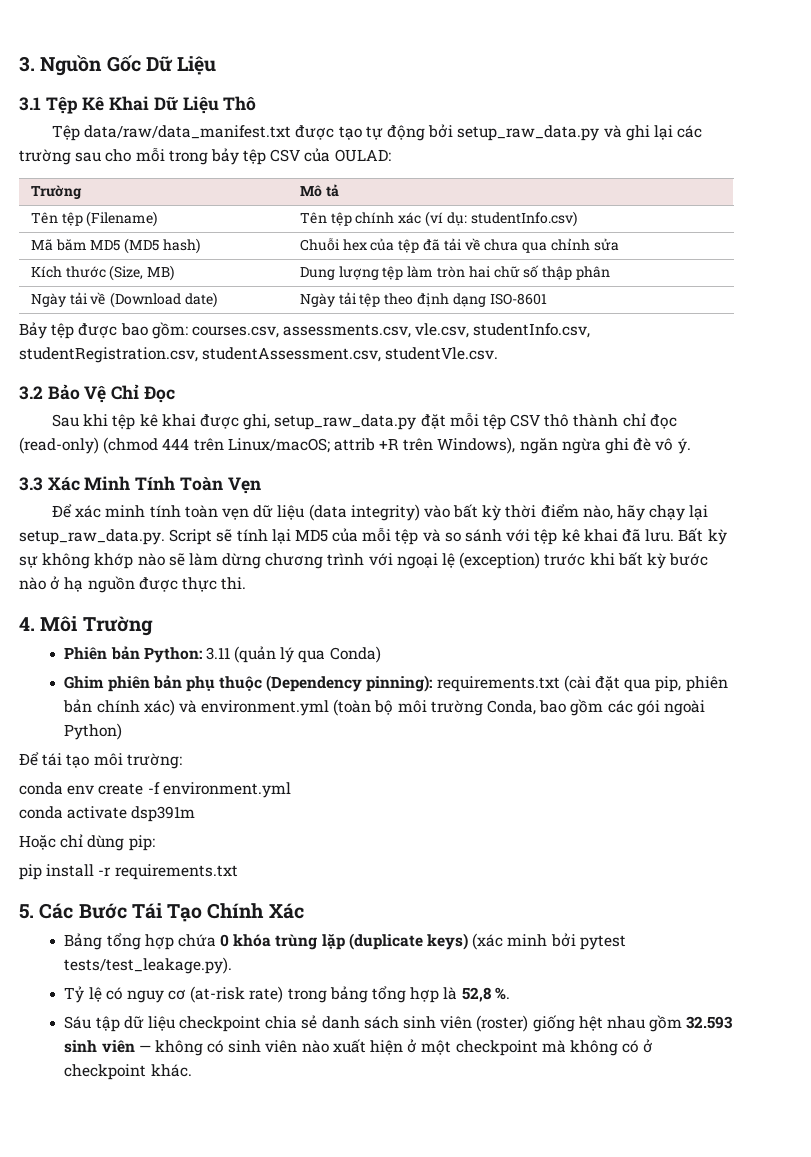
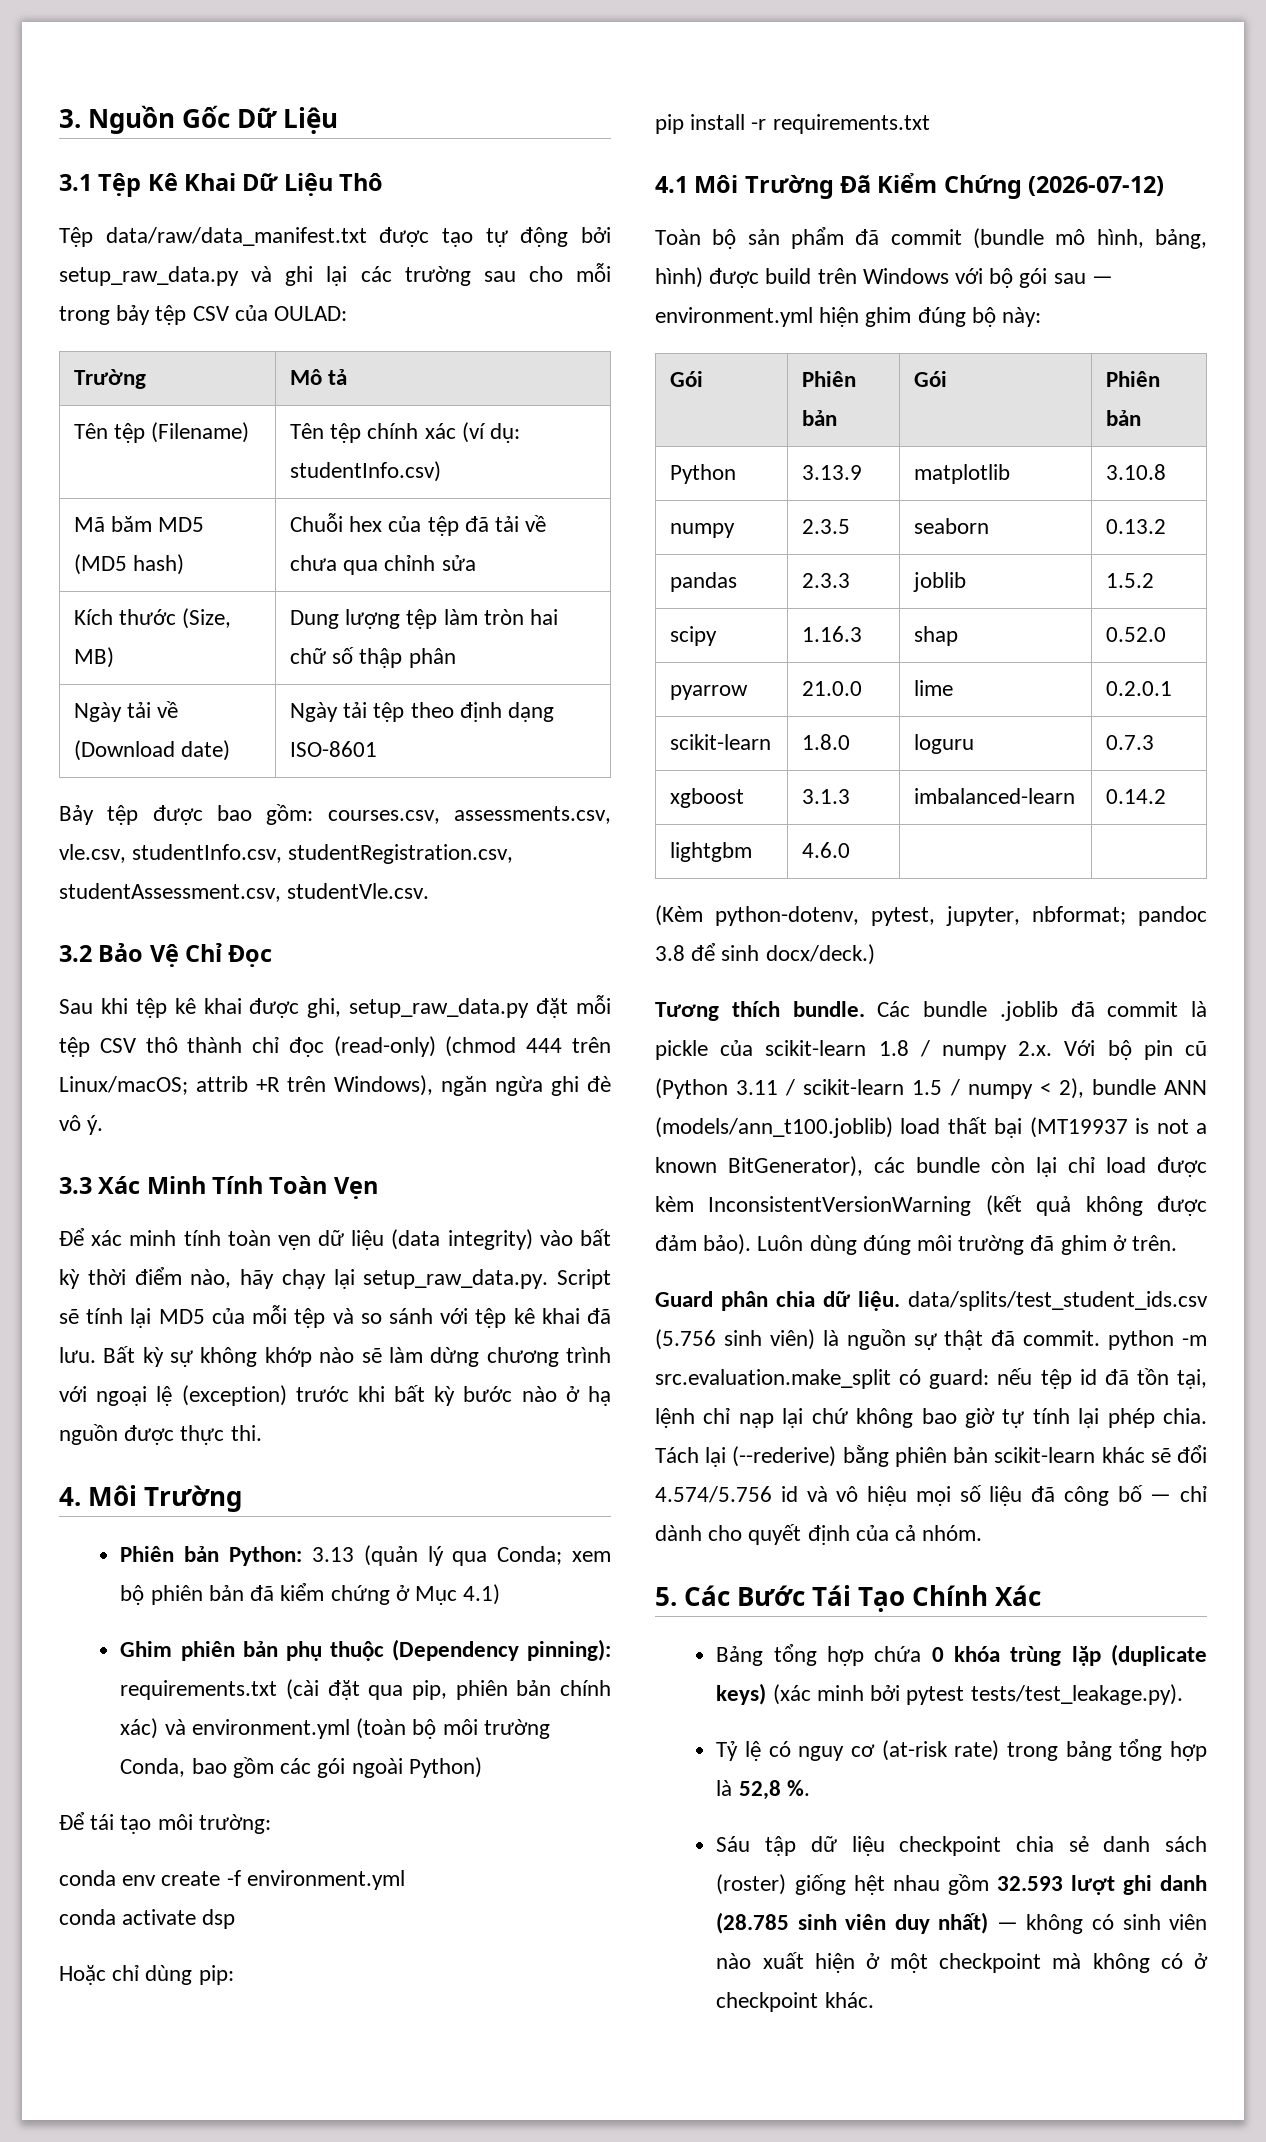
[205,647,230,660] 3.11 -> [311,1547,354,1562] 3.13
[329,646,381,663] Conda) -> [497,1546,611,1565] [120,1583,501,1605] Conda; xem bộ phiên bản đã kiểm chứng ở Mục 4.1)
[131,806,196,822] dsp391m -> [202,1909,236,1929] dsp
(238, 872) none -> [655,173,1165,199] [655,227,1207,249] [655,267,1113,288] [655,307,1042,327] [670,371,704,387] [802,371,857,387] [802,410,838,426] [914,371,948,387] [1106,371,1161,387] [1106,410,1142,426] [670,464,737,484] [802,465,863,480] [914,464,1011,484] [1106,464,1167,480] [670,523,736,538] [802,519,851,534] [914,518,990,534] [1106,519,1167,534] [670,572,738,592] [802,573,851,588] [913,572,967,592] [1106,573,1155,588] [670,626,718,646] [802,626,863,642] [914,626,959,646] [1106,627,1167,642] [670,685,749,700] [802,681,863,696] [914,680,954,696] [1106,681,1173,696] [670,734,772,750] [802,734,851,750] [914,734,975,754] [1106,735,1155,750] [670,788,745,808] [802,789,851,804] [914,788,1076,804] [1106,789,1167,804] [670,842,753,862] [802,842,851,858] [655,905,1207,926] [655,943,875,965] [655,1001,1207,1021] [655,1040,1207,1060] [655,1078,1207,1099] [655,1117,1207,1138] [655,1156,1207,1177] [655,1195,1207,1216] [655,1234,1178,1255] [655,1291,1208,1311] [655,1329,1207,1350] [655,1368,1207,1389] [655,1408,1207,1428] [655,1445,1207,1467] [655,1485,1207,1506] [655,1524,983,1545] // 4.1 Môi Trường Đã Kiểm Chứng (2026-07-12) // Toàn bộ sản phẩm đã commit (bundle mô hình, bảng, hình) được build trên Windows với bộ gói sau — environment.yml hiện ghim đúng bộ này: // Gói | Phiên bản | Gói | Phiên bản // Python | 3.13.9 | matplotlib | 3.10.8 // numpy | 2.3.5 | seaborn | 0.13.2 // pandas | 2.3.3 | joblib | 1.5.2 // scipy | 1.16.3 | shap | 0.52.0 // pyarrow | 21.0.0 | lime | 0.2.0.1 // scikit-learn | 1.8.0 | loguru | 0.7.3 // xgboost | 3.1.3 | imbalanced-learn | 0.14.2 // lightgbm | 4.6.0 | | // (Kèm python-dotenv, pytest, jupyter, nbformat; pandoc 3.8 để sinh docx/deck.) // Tương thích bundle. Các bundle .joblib đã commit là pickle của scikit-learn 1.8 / numpy 2.x. Với bộ pin cũ (Python 3.11 / scikit-learn 1.5 / numpy < 2), bundle ANN (models/ann_t100.joblib) load thất bại (MT19937 is not a known BitGenerator), các bundle còn lại chỉ load được kèm InconsistentVersionWarning (kết quả không được đảm bảo). Luôn dùng đúng môi trường đã ghim ở trên. // Guard phân chia dữ liệu. data/splits/test_student_ids.csv (5.756 sinh viên) là nguồn sự thật đã commit. python -m src.evaluation.make_split có guard: nếu tệp id đã tồn tại, lệnh chỉ nạp lại chứ không bao giờ tự tính lại phép chia. Tách lại (--rederive) bằng phiên bản scikit-learn khác sẽ đổi 4.574/5.756 id và vô hiệu mọi số liệu đã công bố — chỉ dành cho quyết định của cả nhóm.
[402,1016,473,1029] sinh viên -> (1207, 1844) none
[64,1040,135,1053] sinh viên -> [1070,1875,1207,1895] [716,1912,989,1934] lượt ghi danh (28.785 sinh viên duy nhất)

